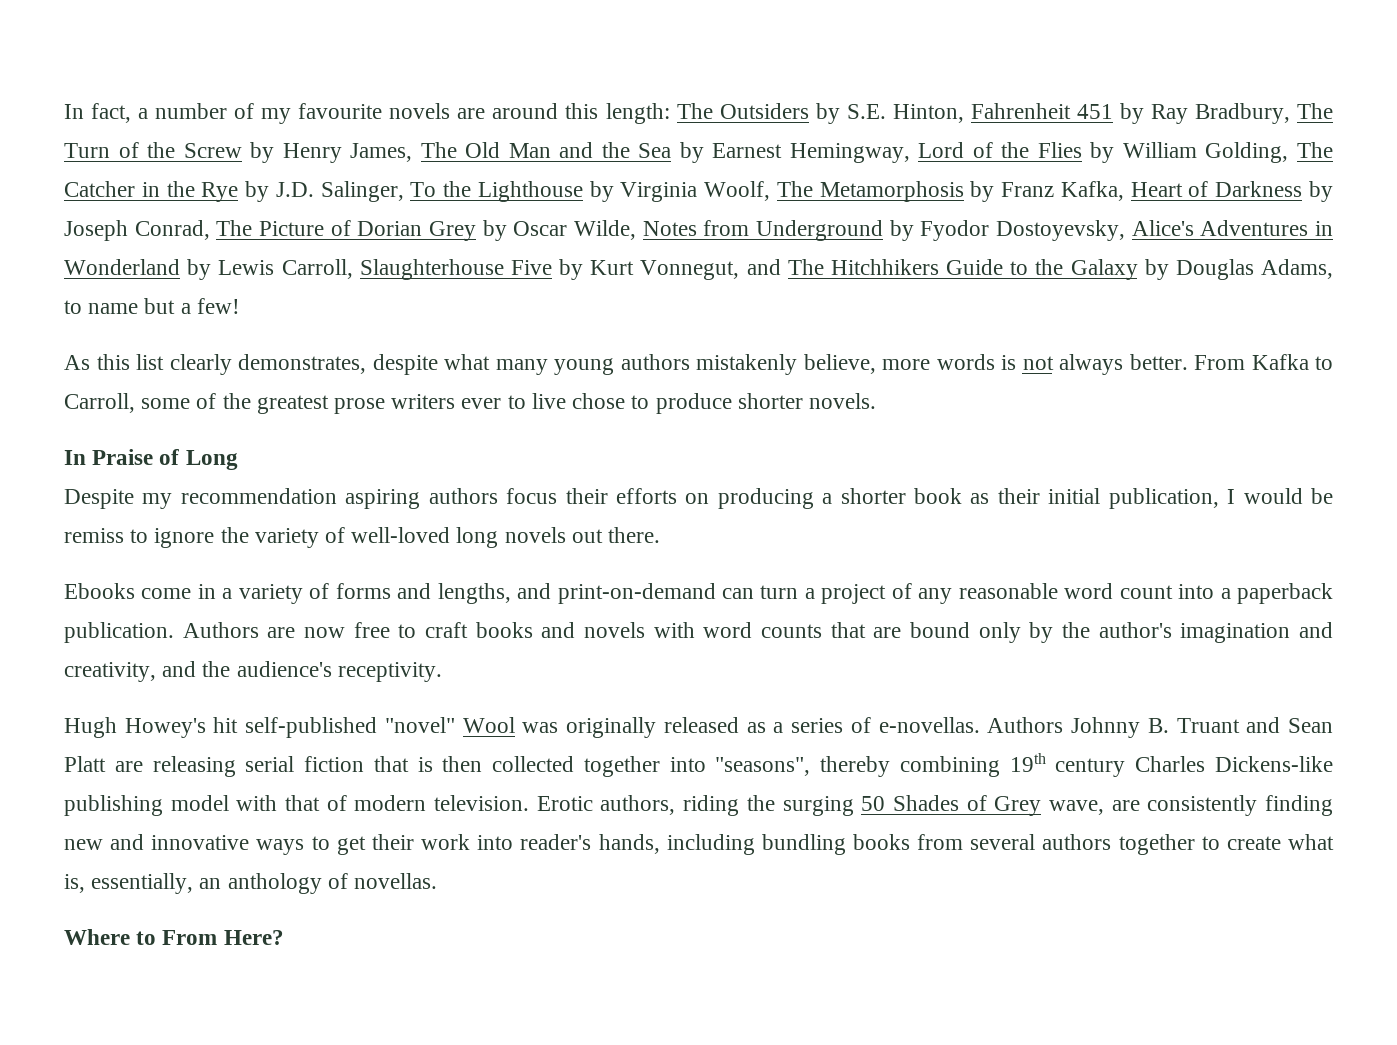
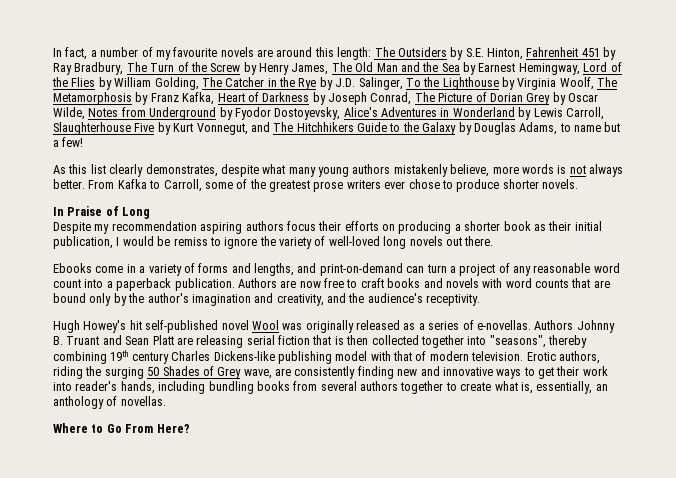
[507,393,566,409] to live -> (406, 185) none
[384,717,455,733] "novel" -> [221,320,249,330] novel
(157, 938) none -> [106,424,122,433] Go

